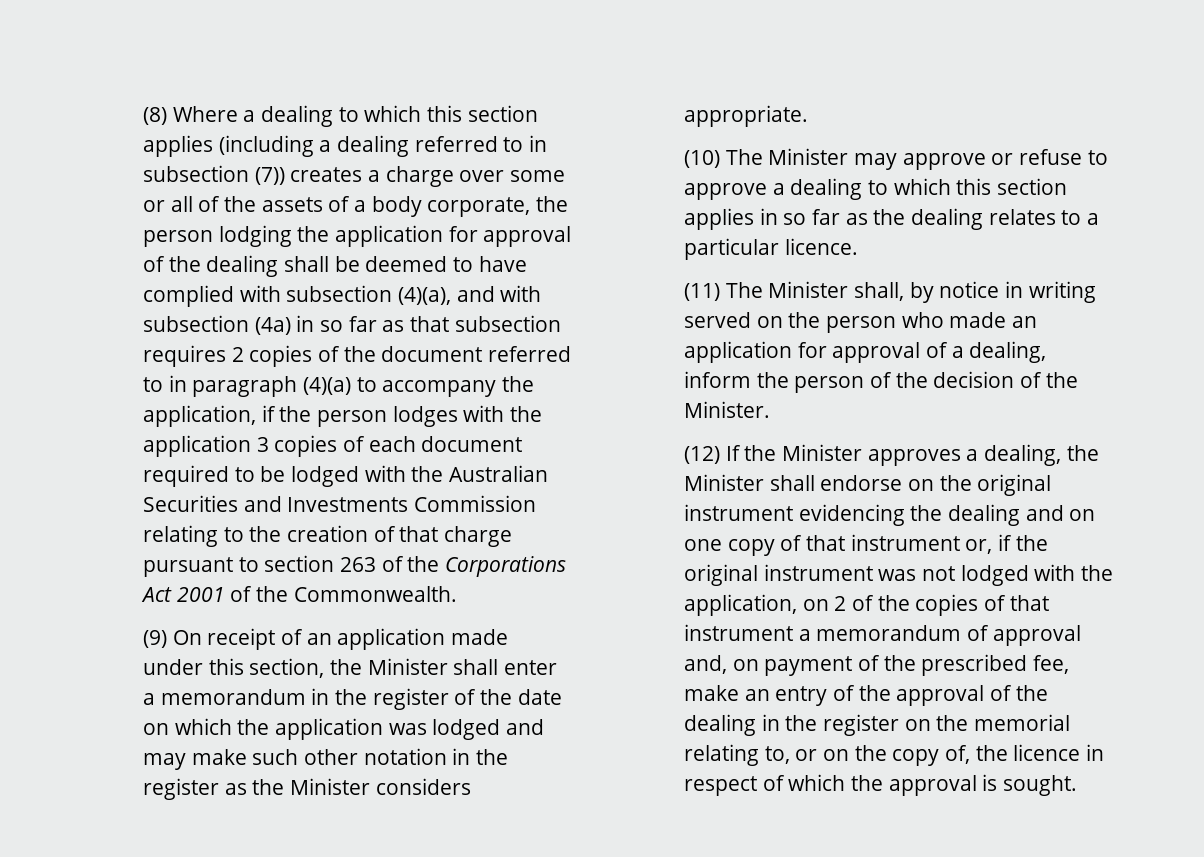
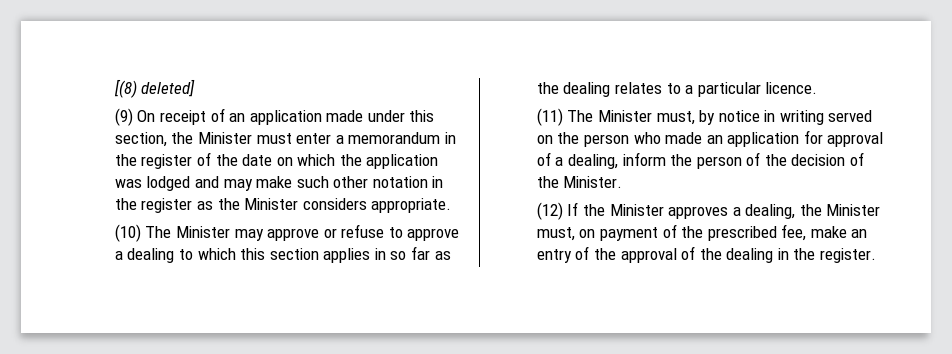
[142,105,538,127] [142,135,547,157] [142,165,565,187] [142,196,568,217] [142,225,572,247] [142,255,527,277] [142,285,542,307] [142,315,561,335] [142,345,571,367] [142,375,534,397] [142,405,542,427] [142,435,523,457] [142,465,548,487] [142,495,536,512] [142,525,512,547] [142,555,566,577] [140,586,457,602] (8) Where a dealing to which this section applies (including a dealing referred to in subsection (7)) creates a charge over some or all of the assets of a body corporate, the person lodging the application for approval of the dealing shall be deemed to have complied with subsection (4)(a), and with subsection (4a) in so far as that subsection requires 2 copies of the document referred to in paragraph (4)(a) to accompany the application, if the person lodges with the application 3 copies of each document required to be lodged with the Australian Securities and Investments Commission relating to the creation of that charge pursuant to section 263 of the Corporations Act 2001 of the Commonwealth. -> [113,79,196,98] [(8) deleted]
[453,659,499,675] shall -> [256,133,292,144] must
[853,282,904,301] shall, -> [656,111,695,125] must,
[769,474,1052,496] [683,504,1096,526] [683,534,1048,556] [683,564,1113,586] [683,594,1049,616] [683,624,1081,646] [683,655,727,674] shall endorse on the original instrument evidencing the dealing and on one copy of that instrument or, if the original instrument was not lodged with the application, on 2 of the copies of that instrument a memorandum of approval and, -> [536,227,575,241] must,
[822,714,1070,736] [683,744,1104,766] [683,774,1077,796] register on the memorial relating to, or on the copy of, the licence in respect of which the approval is sought. -> [820,248,877,263] register.

